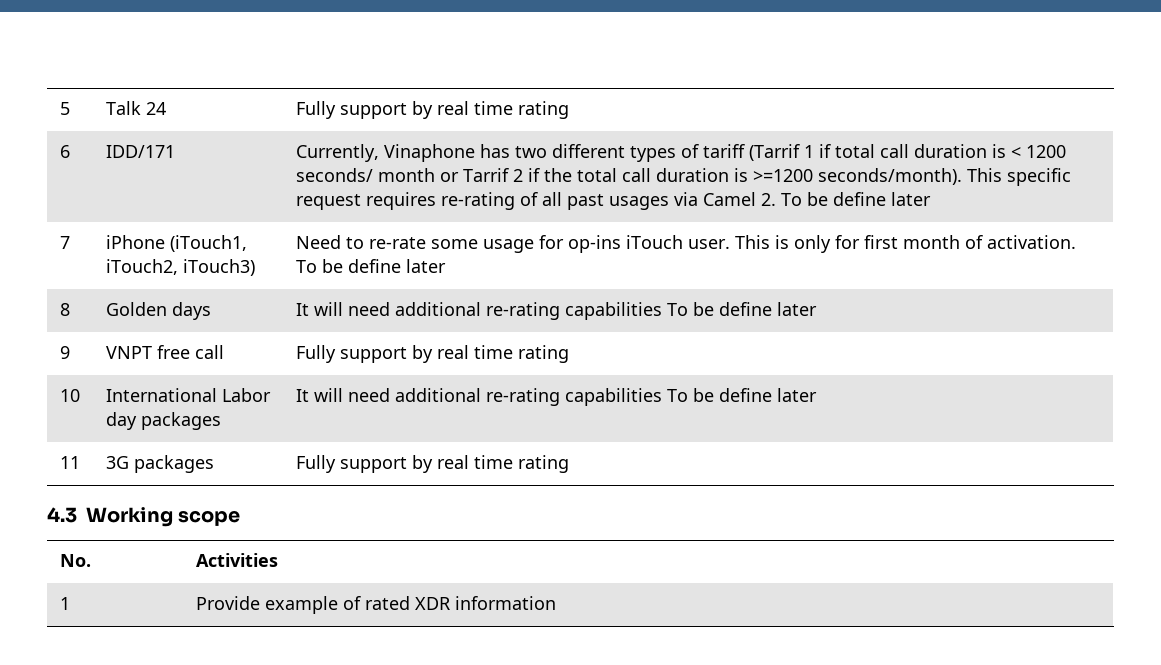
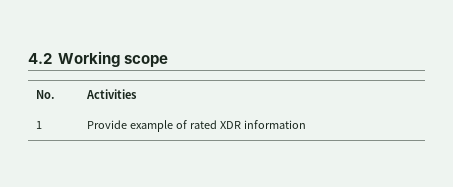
[59,102,70,115] [105,101,166,115] [295,101,569,119] [59,145,70,158] [105,145,175,158] [295,144,1066,162] [295,168,1071,186] [295,192,931,210] [59,236,70,249] [105,235,247,252] [105,259,255,276] [295,235,1076,253] [295,259,446,273] [59,303,70,316] [105,302,211,320] [295,302,817,320] [59,346,70,359] [105,345,224,359] [295,345,569,363] [59,389,80,402] [105,388,271,402] [105,412,221,430] [295,388,817,406] [59,456,80,469] [105,455,214,473] [295,455,569,473] [47,507,77,523] 5 | Talk 24 | Fully support by real time rating // 6 | IDD/171 | Currently, Vinaphone has two different types of tariff (Tarrif 1 if total call duration is < 1200 seconds/ month or Tarrif 2 if the total call duration is >=1200 seconds/month). This specific request requires re-rating of all past usages via Camel 2. To be define later // 7 | iPhone (iTouch1, iTouch2, iTouch3) | Need to re-rate some usage for op-ins iTouch user. This is only for first month of activation. To be define later // 8 | Golden days | It will need additional re-rating capabilities To be define later // 9 | VNPT free call | Fully support by real time rating // 10 | International Labor day packages | It will need additional re-rating capabilities To be define later // 11 | 3G packages | Fully support by real time rating // 4.3 -> [28,53,52,64] 4.2

